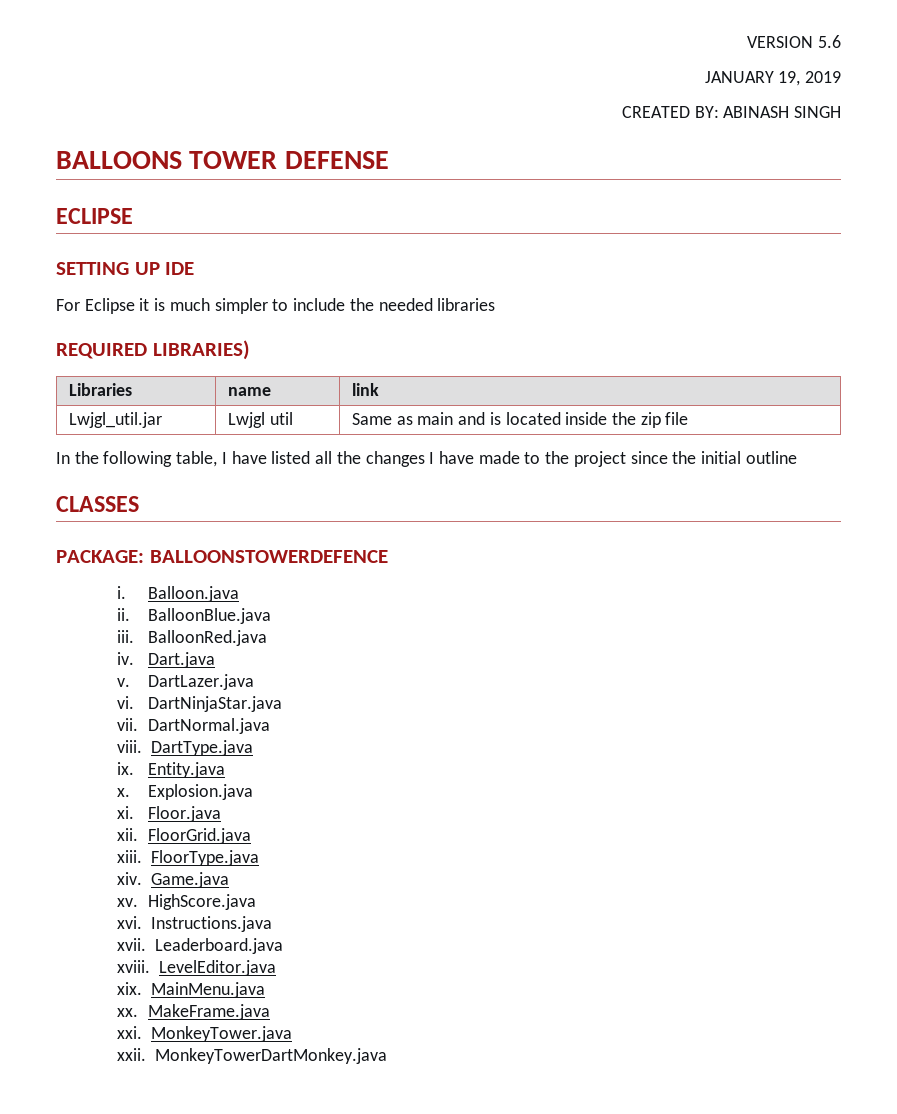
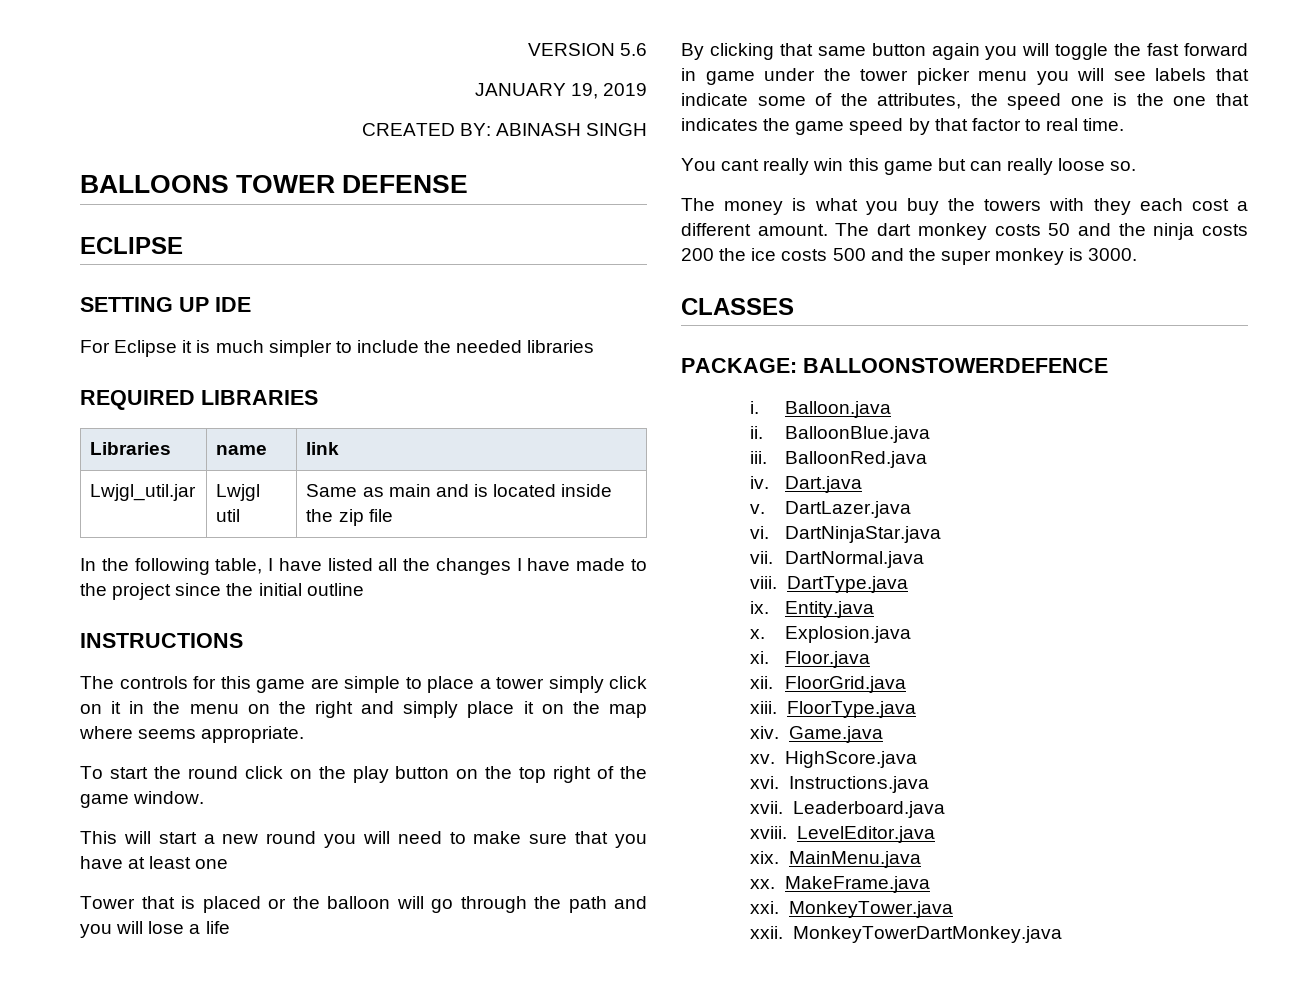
[152,340,250,360] LIBRARIES) -> [201,390,318,405] LIBRARIES
(797, 457) none -> [80,633,243,648] [80,676,647,693] [80,701,647,718] [79,726,305,743] [80,766,648,783] [80,791,205,808] [80,831,647,848] [80,856,229,869] [80,896,647,913] [80,921,230,938] [681,43,1248,60] [681,68,1249,85] [681,93,1249,110] [681,118,1125,135] [681,158,1137,175] [681,198,1248,215] [681,223,1248,240] [681,248,1138,265] // INSTRUCTIONS // The controls for this game are simple to place a tower simply click on it in the menu on the right and simply place it on the map where seems appropriate. // To start the round click on the play button on the top right of the game window. // This will start a new round you will need to make sure that you have at least one // Tower that is placed or the balloon will go through the path and you will lose a life // By clicking that same button again you will toggle the fast forward in game under the tower picker menu you will see labels that indicate some of the attributes, the speed one is the one that indicates the game speed by that factor to real time. // You cant really win this game but can really loose so. // The money is what you buy the towers with they each cost a different amount. The dart monkey costs 50 and the ninja costs 200 the ice costs 500 and the super monkey is 3000.

